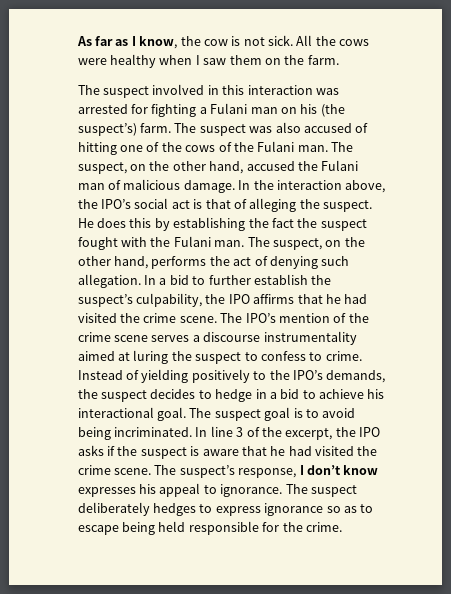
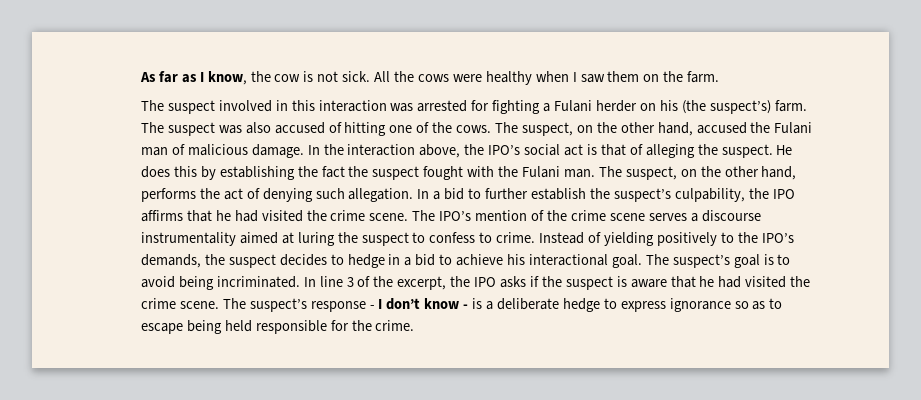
[250,107,278,114] man -> [595,100,637,112] herder
[185,141,328,152] cows of the Fulani man. -> [456,125,492,133] cows.
[214,409,261,421] suspect -> [672,254,730,268] suspect’s
[238,468,297,478] response, -> [310,301,375,312] response -
[77,483,357,497] [77,502,197,516] expresses his appeal to ignorance. The suspect deliberately hedges -> [463,298,600,312] - is a deliberate hedge

